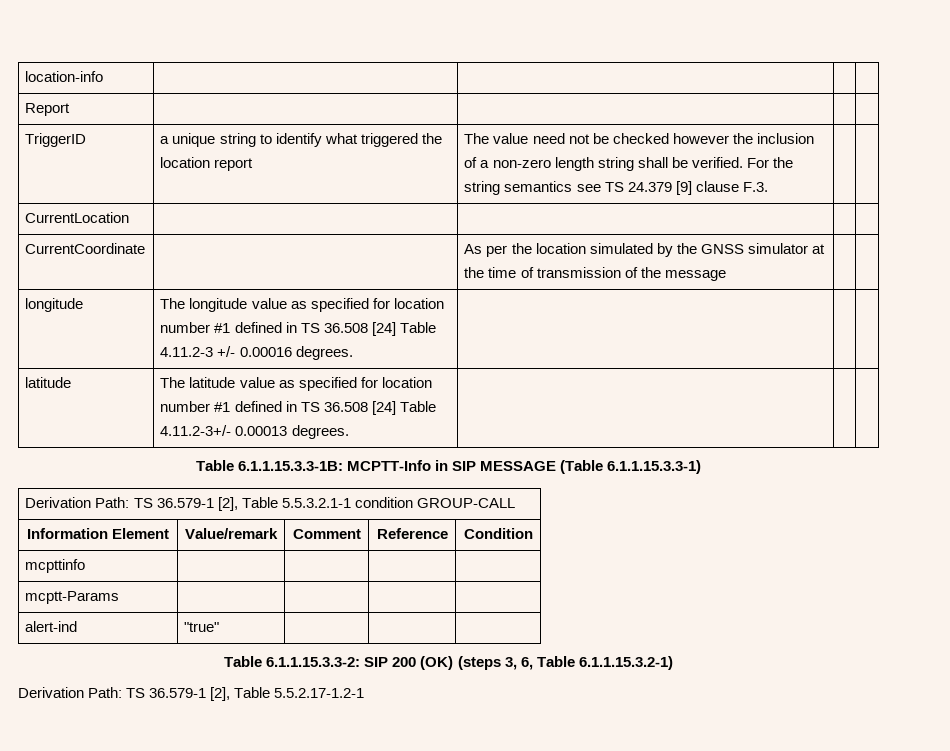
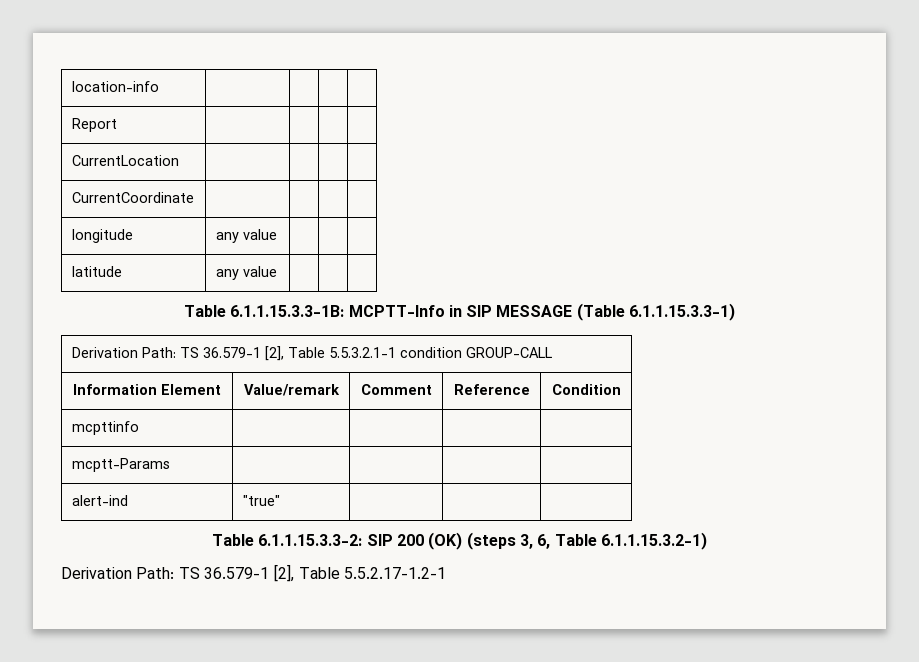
[25,133,87,147] [160,133,442,147] [160,157,254,171] [464,133,814,144] [464,157,793,171] [464,181,768,195] [25,212,130,223] [25,243,146,254] [464,243,825,257] [464,267,726,281] TriggerID | a unique string to identify what triggered the location report | The value need not be checked however the inclusion of a non-zero length string shall be verified. For the string semantics see TS 24.379 [9] clause F.3. | | // CurrentLocation | | | | // CurrentCoordinate | | As per the location simulated by the GNSS simulator at the time of transmission of the message -> [71,155,179,166] [71,192,194,203] CurrentLocation | | | | // CurrentCoordinate | |
[160,298,444,312] [160,322,436,336] [160,346,353,360] The longitude value as specified for location number #1 defined in TS 36.508 [24] Table 4.11.2-3 +/- 0.00016 degrees. -> [215,229,277,243] any value
[160,377,432,391] [160,401,436,415] [160,425,349,439] The latitude value as specified for location number #1 defined in TS 36.508 [24] Table 4.11.2-3+/- 0.00013 degrees. -> [215,266,277,280] any value

